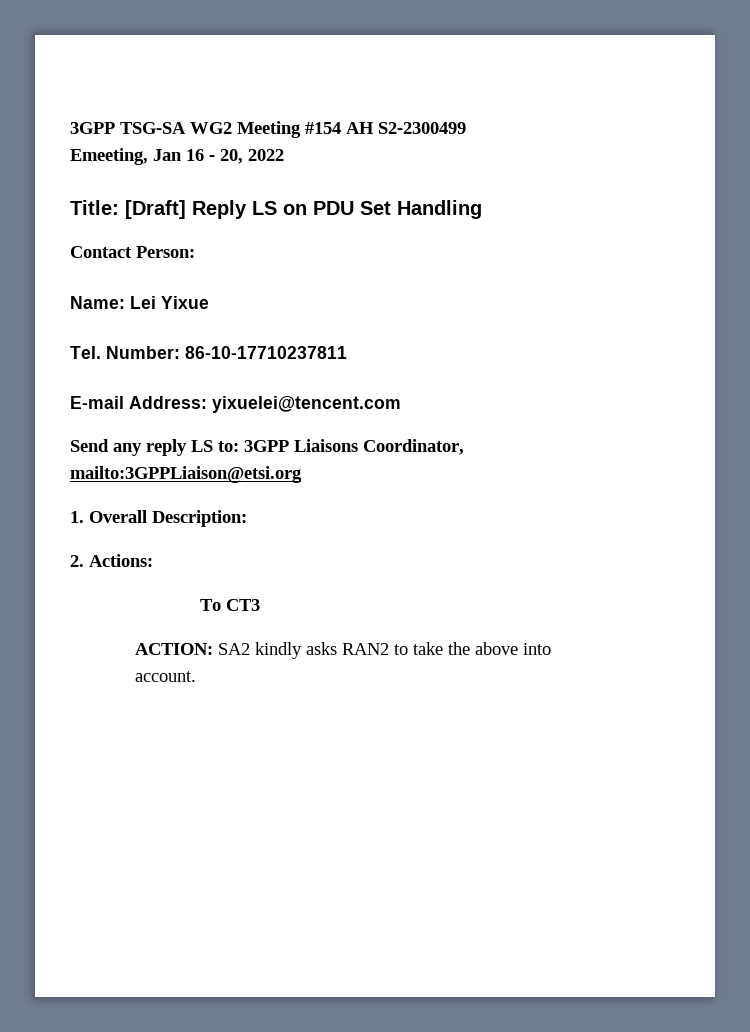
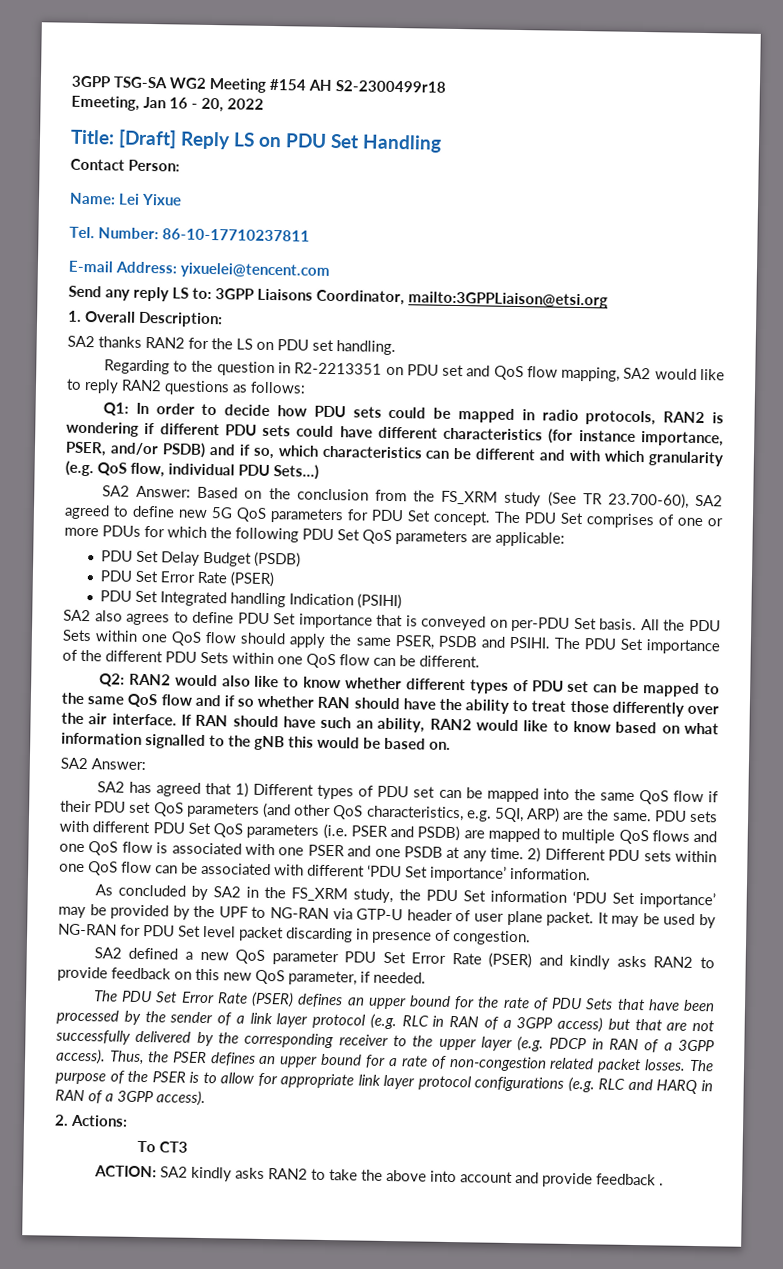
[378,122,466,134] S2-2300499 -> [335,80,446,93] S2-2300499r18
(247, 518) none -> [67,335,396,356] [103,359,726,382] [66,378,306,396] [102,402,724,426] [66,421,724,447] [65,441,724,467] [65,460,319,480] [101,485,723,509] [64,504,723,529] [64,525,565,547] [100,550,301,568] [99,570,274,588] [99,590,402,610] [63,609,721,632] [62,629,720,655] [62,649,480,669] [98,673,721,698] [61,692,719,717] [61,712,720,735] [61,732,451,751] [60,757,146,771] [96,781,719,805] [60,800,718,823] [59,820,717,845] [59,841,718,863] [59,861,591,882] [94,884,716,909] [58,904,716,929] [58,923,531,946] [93,947,715,970] [57,966,426,986] [93,990,715,1012] [56,1009,715,1033] [56,1029,715,1053] [55,1048,714,1074] [55,1070,713,1095] [55,1089,206,1107] // SA2 thanks RAN2 for the LS on PDU set handling. // Regarding to the question in R2-2213351 on PDU set and QoS flow mapping, SA2 would like to reply RAN2 questions as follows: // Q1: In order to decide how PDU sets could be mapped in radio protocols, RAN2 is wondering if different PDU sets could have different characteristics (for instance importance, PSER, and/or PSDB) and if so, which characteristics can be different and with which granularity (e.g. QoS flow, individual PDU Sets…) // SA2 Answer: Based on the conclusion from the FS_XRM study (See TR 23.700-60), SA2 agreed to define new 5G QoS parameters for PDU Set concept. The PDU Set comprises of one or more PDUs for which the following PDU Set QoS parameters are applicable: // PDU Set Delay Budget (PSDB) // PDU Set Error Rate (PSER) // PDU Set Integrated handling Indication (PSIHI) // SA2 also agrees to define PDU Set importance that is conveyed on per-PDU Set basis. All the PDU Sets within one QoS flow should apply the same PSER, PSDB and PSIHI. The PDU Set importance of the different PDU Sets within one QoS flow can be different. // Q2: RAN2 would also like to know whether different types of PDU set can be mapped to the same QoS flow and if so whether RAN should have the ability to treat those differently over the air interface. If RAN should have such an ability, RAN2 would like to know based on what information signalled to the gNB this would be based on. // SA2 Answer: // SA2 has agreed that 1) Different types of PDU set can be mapped into the same QoS flow if their PDU set QoS parameters (and other QoS characteristics, e.g. 5QI, ARP) are the same. PDU sets with different PDU Set QoS parameters (i.e. PSER and PSDB) are mapped to multiple QoS flows and one QoS flow is associated with one PSER and one PSDB at any time. 2) Different PDU sets within one QoS flow can be associated with different ‘PDU Set importance’ information. // As concluded by SA2 in the FS_XRM study, the PDU Set information ‘PDU Set importance’ may be provided by the UPF to NG-RAN via GTP-U header of user plane packet. It may be used by NG-RAN for PDU Set level packet discarding in presence of congestion. // SA2 defined a new QoS parameter PDU Set Error Rate (PSER) and kindly asks RAN2 to provide feedback on this new QoS parameter, if needed. // The PDU Set Error Rate (PSER) defines an upper bound for the rate of PDU Sets that have been processed by the sender of a link layer protocol (e.g. RLC in RAN of a 3GPP access) but that are not successfully delivered by the corresponding receiver to the upper layer (e.g. PDCP in RAN of a 3GPP access). Thus, the PSER defines an upper bound for a rate of non-congestion related packet losses. The purpose of the PSER is to allow for appropriate link layer protocol configurations (e.g. RLC and HARQ in RAN of a 3GPP access).
[134,671,196,682] account. -> [460,1171,665,1188] account and provide feedback .

